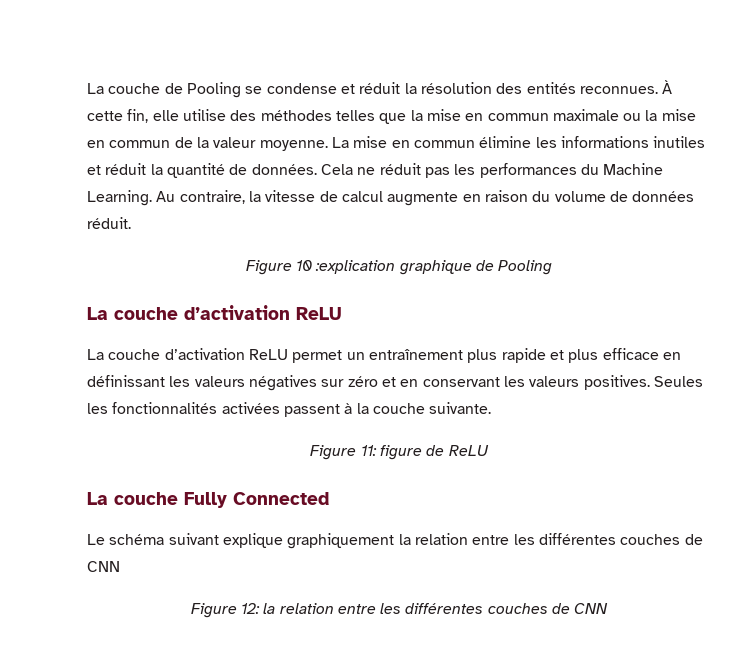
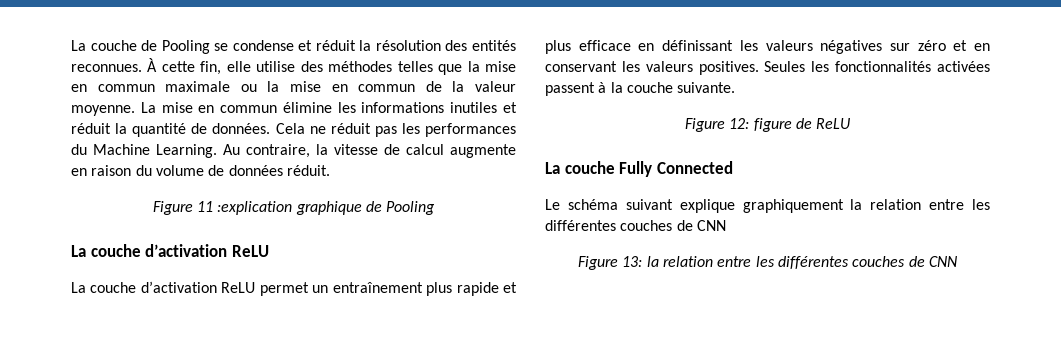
[296,260,313,271] 10 -> [197,201,214,212] 11
[360,445,377,456] 11: -> [729,118,750,129] 12:
[240,603,260,614] 12: -> [622,256,643,267] 13:

